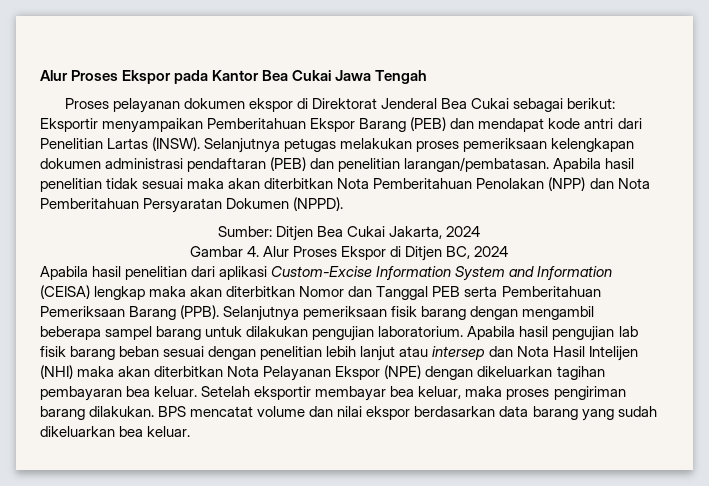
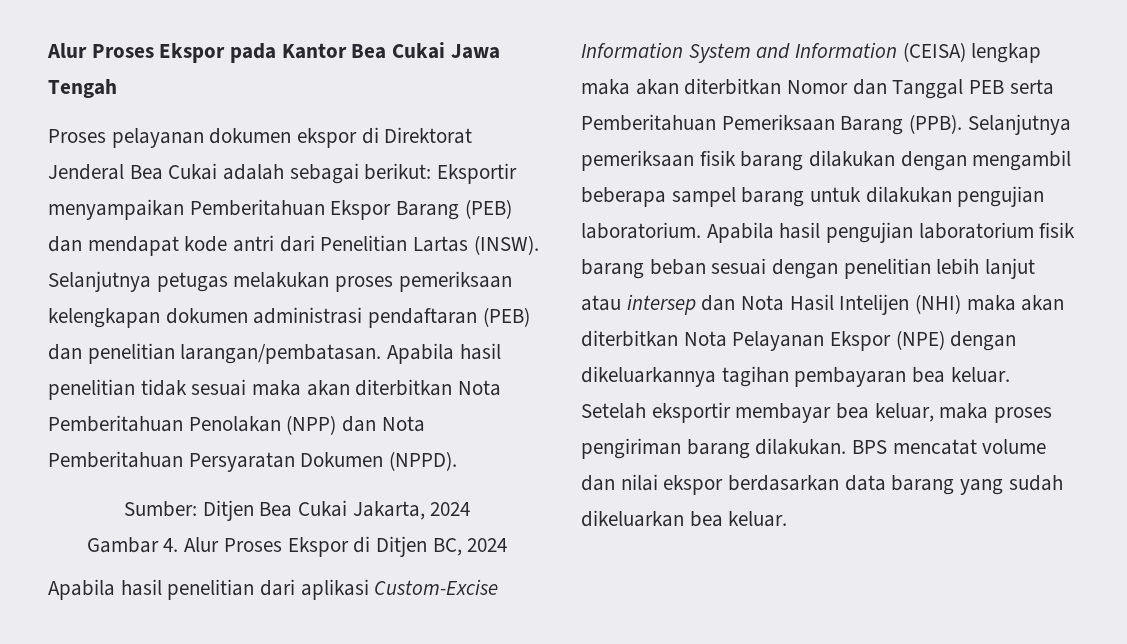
(509, 103) none -> [223,164,285,180] adalah
(467, 313) none -> [809,150,896,167] dilakukan
[618,326,638,337] lab -> [918,222,1034,239] laboratorium
[477,366,553,377] dikeluarkan -> [581,366,716,387] dikeluarkannya

